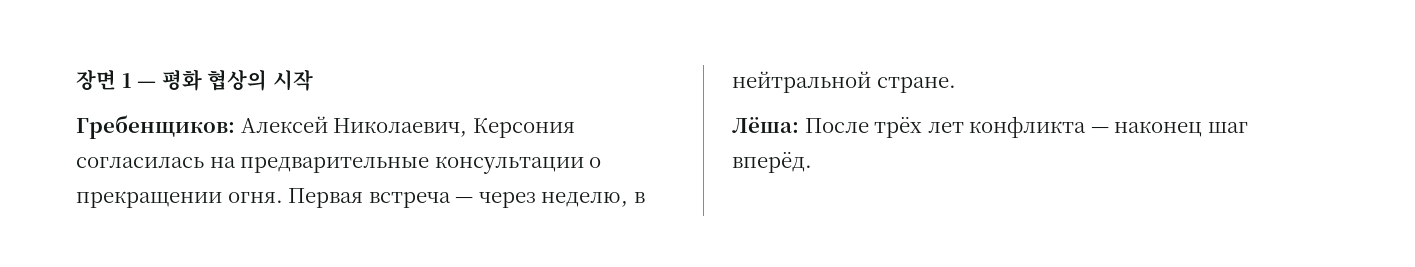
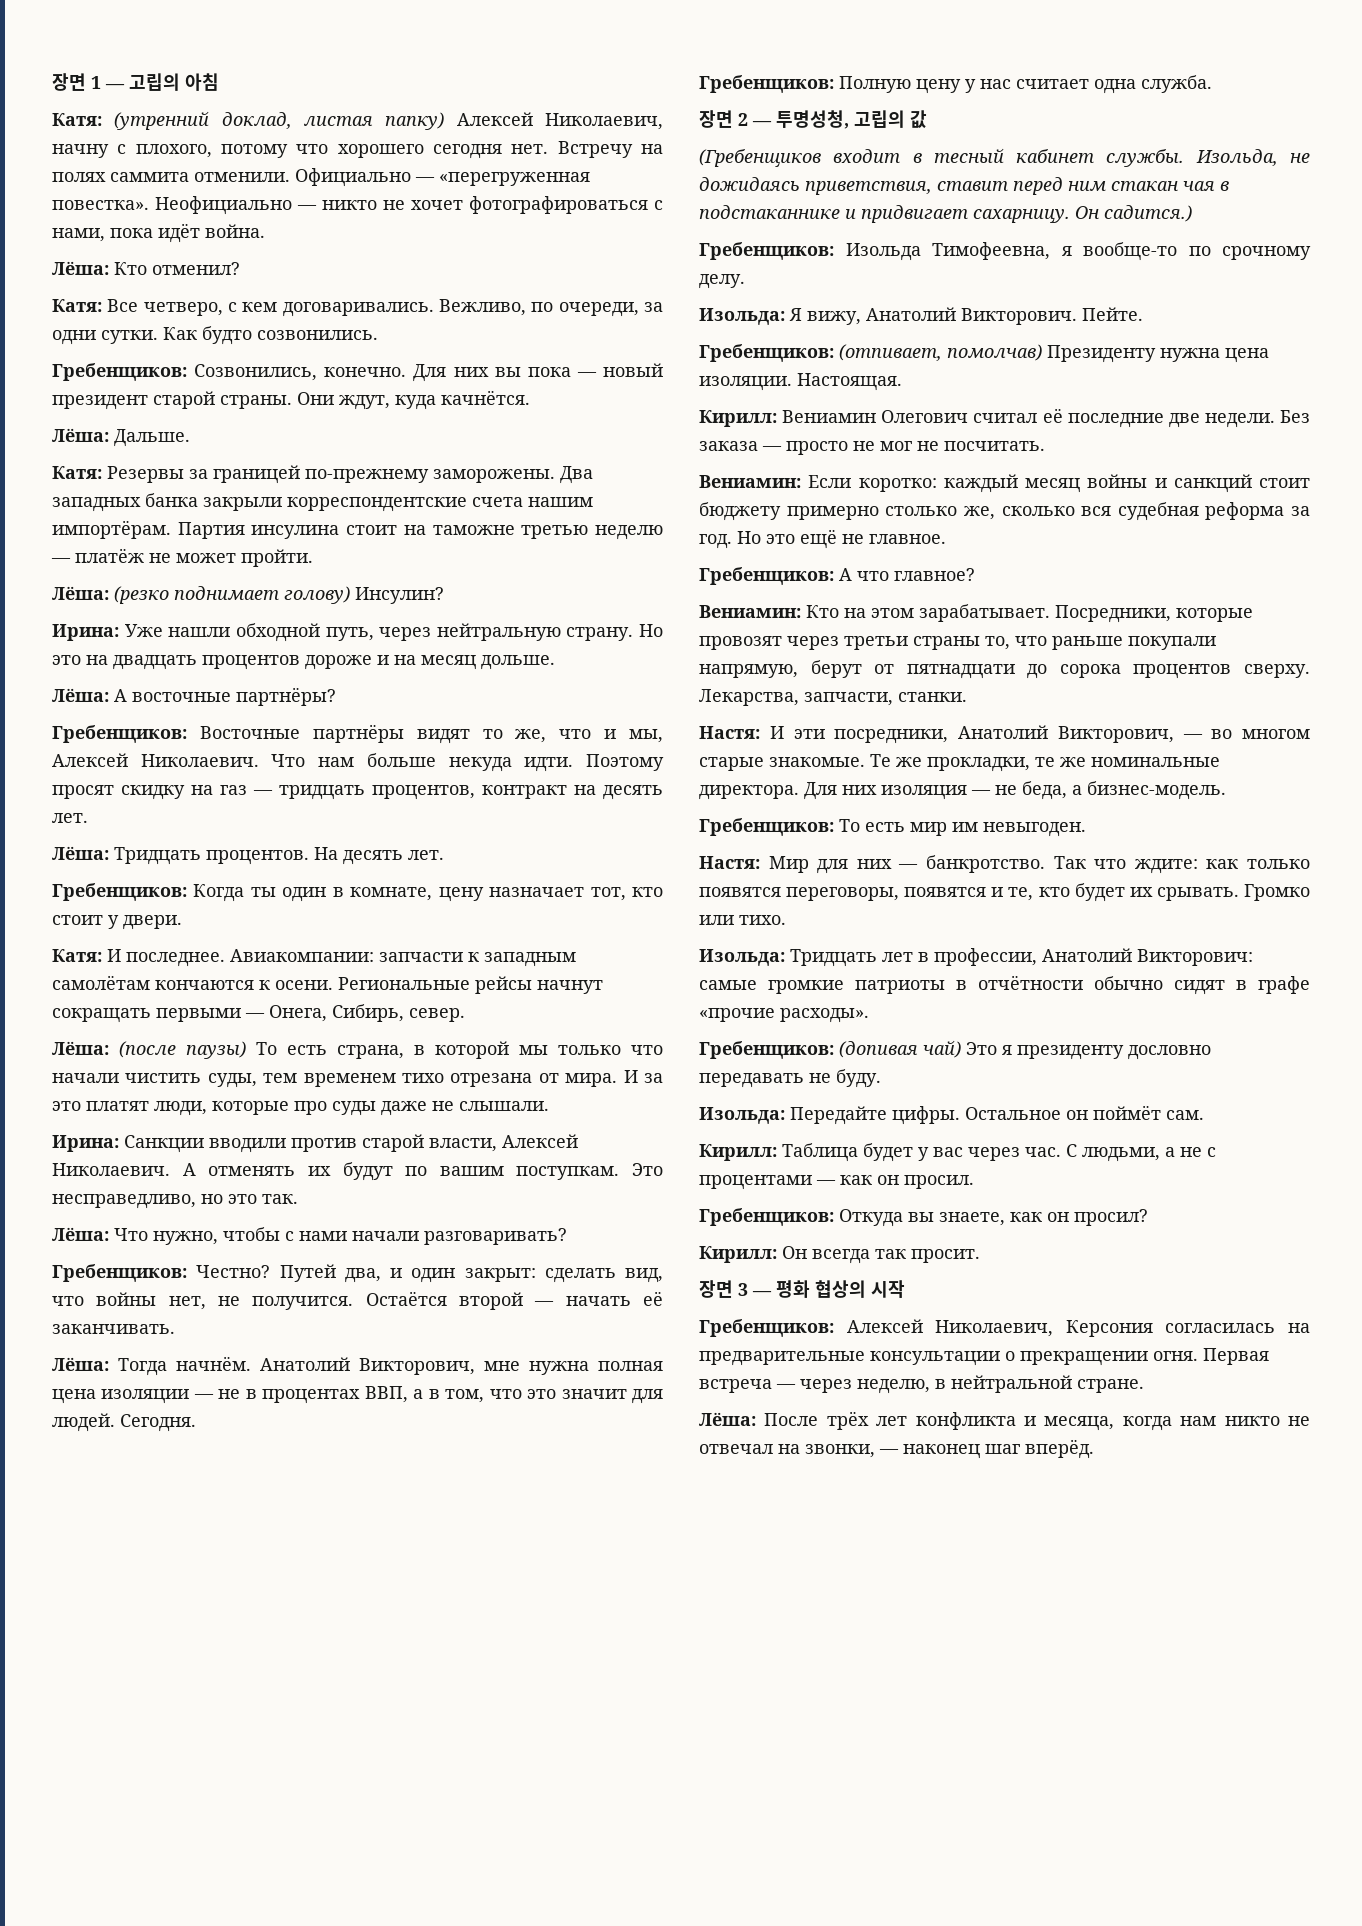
(157, 84) none -> [129,73,219,91] [52,111,663,130] [52,141,663,159] [52,168,590,187] [52,196,663,215] [52,223,265,243] [52,261,240,275] [52,299,664,317] [52,326,378,345] [52,363,663,382] [52,390,530,410] [52,428,190,447] [52,465,593,484] [52,493,593,512] [52,520,663,540] [51,548,313,567] [52,586,444,604] [52,623,663,642] [52,655,555,670] [52,687,336,706] [52,724,663,744] [52,753,664,772] [52,785,663,800] [52,813,88,823] [52,846,444,865] [52,883,664,902] [52,915,182,930] [52,949,576,967] [52,975,603,994] [52,1004,465,1023] [52,1041,663,1059] [52,1070,663,1088] [52,1101,549,1116] [52,1134,578,1153] [52,1162,663,1181] [52,1194,298,1209] [52,1227,567,1245] [52,1264,663,1283] [52,1291,663,1310] [52,1324,175,1334] [52,1356,663,1376] [52,1386,663,1404] [52,1413,196,1432] [699,75,1212,94] [699,110,927,129] [699,148,1310,167] [699,177,1229,195] [699,205,1192,223] [699,242,1311,261] [699,274,745,289] [699,307,1143,325] [699,344,1269,363] [699,373,902,391] [699,408,1310,428] [699,441,1045,455] [699,474,1310,493] [699,502,1310,521] [699,529,946,549] [699,567,975,585] [699,604,1253,623] [699,636,1216,650] [699,660,1310,679] [699,689,967,706] [699,725,1310,744] [699,754,1220,772] [699,781,1226,800] [699,818,1086,837] [699,855,1310,874] [699,883,1310,902] [699,915,786,925] [699,948,1253,967] [699,975,1310,995] [699,1008,869,1023] [699,1040,1211,1060] [699,1069,881,1088] [699,1105,1204,1125] [699,1143,1216,1162] [699,1175,974,1190] [699,1208,1148,1227] [699,1246,980,1264] [699,1280,772,1298] 고립의 아침 // Катя: (утренний доклад, листая папку) Алексей Николаевич, начну с плохого, потому что хорошего сегодня нет. Встречу на полях саммита отменили. Официально — «перегруженная повестка». Неофициально — никто не хочет фотографироваться с нами, пока идёт война. // Лёша: Кто отменил? // Катя: Все четверо, с кем договаривались. Вежливо, по очереди, за одни сутки. Как будто созвонились. // Гребенщиков: Созвонились, конечно. Для них вы пока — новый президент старой страны. Они ждут, куда качнётся. // Лёша: Дальше. // Катя: Резервы за границей по-прежнему заморожены. Два западных банка закрыли корреспондентские счета нашим импортёрам. Партия инсулина стоит на таможне третью неделю — платёж не может пройти. // Лёша: (резко поднимает голову) Инсулин? // Ирина: Уже нашли обходной путь, через нейтральную страну. Но это на двадцать процентов дороже и на месяц дольше. // Лёша: А восточные партнёры? // Гребенщиков: Восточные партнёры видят то же, что и мы, Алексей Николаевич. Что нам больше некуда идти. Поэтому просят скидку на газ — тридцать процентов, контракт на десять лет. // Лёша: Тридцать процентов. На десять лет. // Гребенщиков: Когда ты один в комнате, цену назначает тот, кто стоит у двери. // Катя: И последнее. Авиакомпании: запчасти к западным самолётам кончаются к осени. Региональные рейсы начнут сокращать первыми — Онега, Сибирь, север. // Лёша: (после паузы) То есть страна, в которой мы только что начали чистить суды, тем временем тихо отрезана от мира. И за это платят люди, которые про суды даже не слышали. // Ирина: Санкции вводили против старой власти, Алексей Николаевич. А отменять их будут по вашим поступкам. Это несправедливо, но это так. // Лёша: Что нужно, чтобы с нами начали разговаривать? // Гребенщиков: Честно? Путей два, и один закрыт: сделать вид, что войны нет, не получится. Остаётся второй — начать её заканчивать. // Лёша: Тогда начнём. Анатолий Викторович, мне нужна полная цена изоляции — не в процентах ВВП, а в том, что это значит для людей. Сегодня. // Гребенщиков: Полную цену у нас считает одна служба. // 장면 2 — 투명성청, 고립의 값 // (Гребенщиков входит в тесный кабинет службы. Изольда, не дожидаясь приветствия, ставит перед ним стакан чая в подстаканнике и придвигает сахарницу. Он садится.) // Гребенщиков: Изольда Тимофеевна, я вообще-то по срочному делу. // Изольда: Я вижу, Анатолий Викторович. Пейте. // Гребенщиков: (отпивает, помолчав) Президенту нужна цена изоляции. Настоящая. // Кирилл: Вениамин Олегович считал её последние две недели. Без заказа — просто не мог не посчитать. // Вениамин: Если коротко: каждый месяц войны и санкций стоит бюджету примерно столько же, сколько вся судебная реформа за год. Но это ещё не главное. // Гребенщиков: А что главное? // Вениамин: Кто на этом зарабатывает. Посредники, которые провозят через третьи страны то, что раньше покупали напрямую, берут от пятнадцати до сорока процентов сверху. Лекарства, запчасти, станки. // Настя: И эти посредники, Анатолий Викторович, — во многом старые знакомые. Те же прокладки, те же номинальные директора. Для них изоляция — не беда, а бизнес-модель. // Гребенщиков: То есть мир им невыгоден. // Настя: Мир для них — банкротство. Так что ждите: как только появятся переговоры, появятся и те, кто будет их срывать. Громко или тихо. // Изольда: Тридцать лет в профессии, Анатолий Викторович: самые громкие патриоты в отчётности обычно сидят в графе «прочие расходы». // Гребенщиков: (допивая чай) Это я президенту дословно передавать не буду. // Изольда: Передайте цифры. Остальное он поймёт сам. // Кирилл: Таблица будет у вас через час. С людьми, а не с процентами — как он просил. // Гребенщиков: Откуда вы знаете, как он просил? // Кирилл: Он всегда так просит. // 장면 3 —
(1087, 127) none -> [1024,1416,1310,1431] [699,1444,875,1458] и месяца, когда нам никто не отвечал на звонки,

